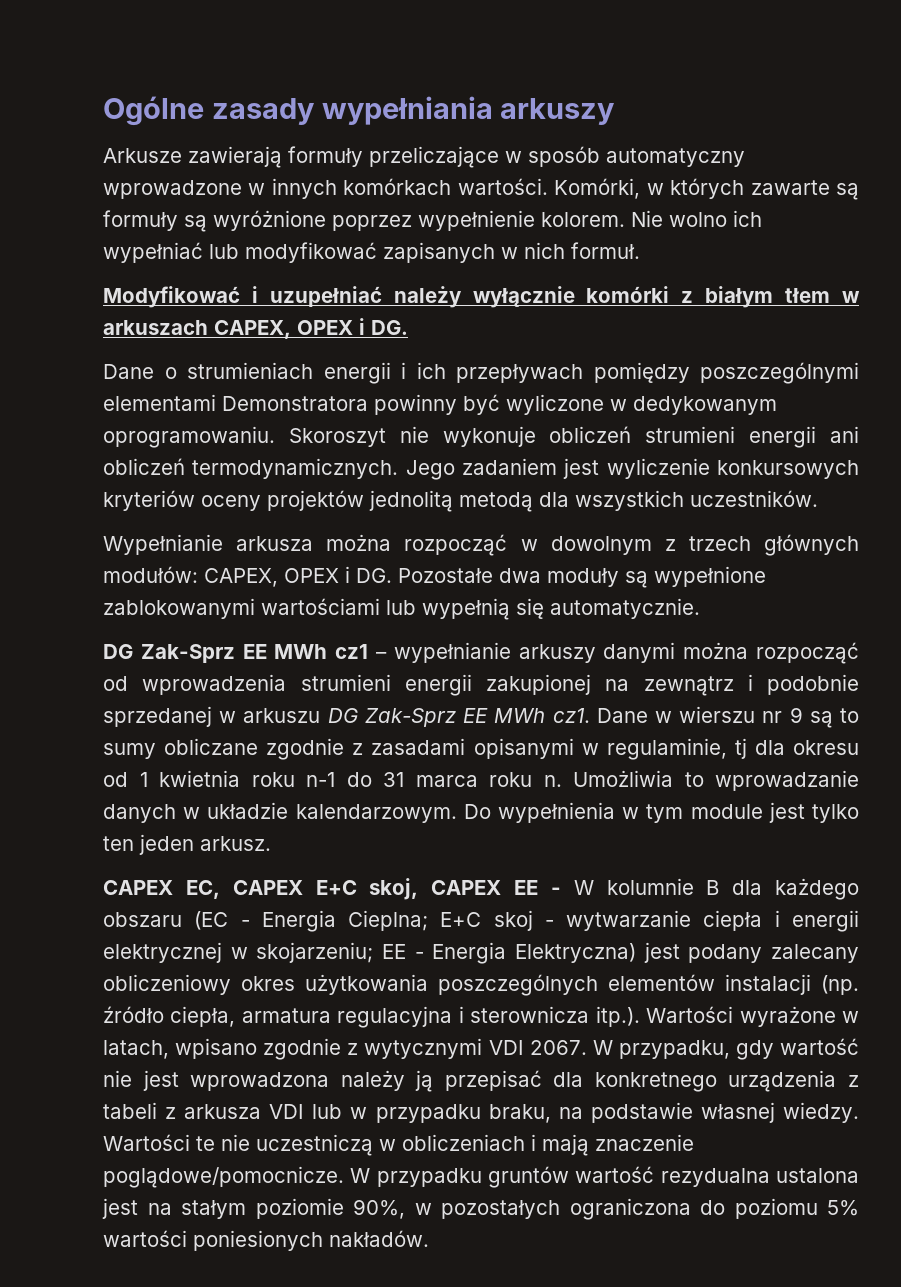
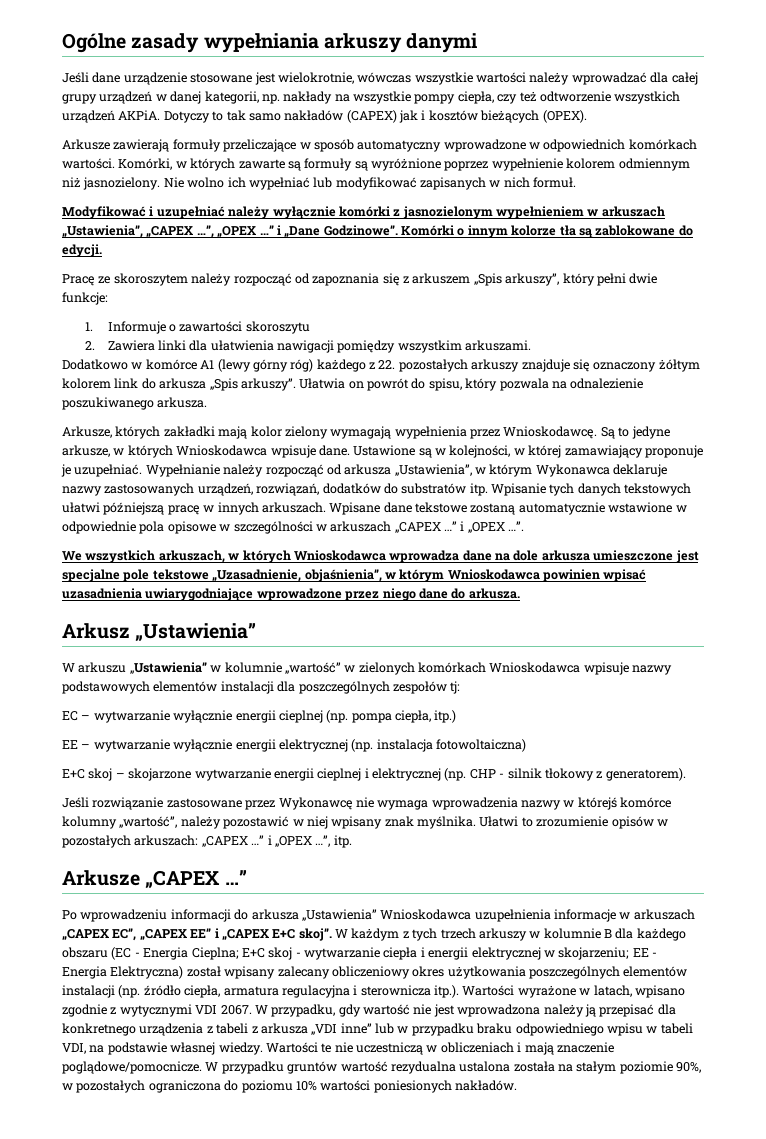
(615, 111) none -> [406,33,478,53] [62,72,698,85] [62,91,681,104] [62,110,587,123] danymi // Jeśli dane urządzenie stosowane jest wielokrotnie, wówczas wszystkie wartości należy wprowadzać dla całej grupy urządzeń w danej kategorii, np. nakłady na wszystkie pompy ciepła, czy też odtworzenie wszystkich urządzeń AKPiA. Dotyczy to tak samo nakładów (CAPEX) jak i kosztów bieżących (OPEX).
[271,178,337,199] innych -> [543,139,626,152] odpowiednich
[541,212,625,227] kolorem. -> [566,158,690,171] [62,177,161,190] kolorem odmiennym niż jasnozielony.
[705,286,861,308] [103,318,408,339] [103,362,859,384] [103,394,777,415] [103,426,859,448] [103,458,859,480] [103,490,818,512] [103,534,859,556] [103,566,766,588] [103,598,700,620] [103,642,859,664] [103,674,859,696] [103,706,859,728] [103,738,860,760] [103,770,859,791] [103,802,860,823] [103,834,271,855] [103,878,594,900] białym tłem w arkuszach CAPEX, OPEX i DG. // Dane o strumieniach energii i ich przepływach pomiędzy poszczególnymi elementami Demonstratora powinny być wyliczone w dedykowanym oprogramowaniu. Skoroszyt nie wykonuje obliczeń strumieni energii ani obliczeń termodynamicznych. Jego zadaniem jest wyliczenie konkursowych kryteriów oceny projektów jednolitą metodą dla wszystkich uczestników. // Wypełnianie arkusza można rozpocząć w dowolnym z trzech głównych modułów: CAPEX, OPEX i DG. Pozostałe dwa moduły są wypełnione zablokowanymi wartościami lub wypełnią się automatycznie. // DG Zak-Sprz EE MWh cz1 – wypełnianie arkuszy danymi można rozpocząć od wprowadzenia strumieni energii zakupionej na zewnątrz i podobnie sprzedanej w arkuszu DG Zak-Sprz EE MWh cz1. Dane w wierszu nr 9 są to sumy obliczane zgodnie z zasadami opisanymi w regulaminie, tj dla okresu od 1 kwietnia roku n-1 do 31 marca roku n. Umożliwia to wprowadzanie danych w układzie kalendarzowym. Do wypełnienia w tym module jest tylko ten jeden arkusz. // CAPEX EC, CAPEX E+C skoj, CAPEX EE - W -> [402,206,665,219] [62,225,693,238] [62,244,102,257] [62,273,658,286] [62,292,108,305] [84,321,310,334] [84,340,532,353] [62,359,700,372] [62,378,644,391] [62,397,208,410] [62,426,670,439] [62,445,703,458] [61,464,668,477] [62,483,692,496] [62,502,687,515] [62,521,525,534] [62,550,699,563] [62,569,647,582] [62,588,520,601] [62,623,257,642] [62,662,673,675] [62,681,461,694] [62,710,457,723] [62,739,526,752] [62,768,686,781] [62,797,672,810] [62,816,668,829] [62,835,352,848] [62,870,247,889] [62,909,695,922] [62,928,541,941] jasnozielonym wypełnieniem w arkuszach „Ustawienia”, „CAPEX …”, „OPEX …” i „Dane Godzinowe”. Komórki o innym kolorze tła są zablokowane do edycji. // Pracę ze skoroszytem należy rozpocząć od zapoznania się z arkuszem „Spis arkuszy”, który pełni dwie funkcje: // 1. Informuje o zawartości skoroszytu // 2. Zawiera linki dla ułatwienia nawigacji pomiędzy wszystkim arkuszami. // Dodatkowo w komórce A1 (lewy górny róg) każdego z 22. pozostałych arkuszy znajduje się oznaczony żółtym kolorem link do arkusza „Spis arkuszy”. Ułatwia on powrót do spisu, który pozwala na odnalezienie poszukiwanego arkusza. // Arkusze, których zakładki mają kolor zielony wymagają wypełnienia przez Wnioskodawcę. Są to jedyne arkusze, w których Wnioskodawca wpisuje dane. Ustawione są w kolejności, w której zamawiający proponuje je uzupełniać. Wypełnianie należy rozpocząć od arkusza „Ustawienia”, w którym Wykonawca deklaruje nazwy zastosowanych urządzeń, rozwiązań, dodatków do substratów itp. Wpisanie tych danych tekstowych ułatwi późniejszą pracę w innych arkuszach. Wpisane dane tekstowe zostaną automatycznie wstawione w odpowiednie pola opisowe w szczególności w arkuszach „CAPEX …” i „OPEX …”. // We wszystkich arkuszach, w których Wnioskodawca wprowadza dane na dole arkusza umieszczone jest specjalne pole tekstowe „Uzasadnienie, objaśnienia”, w którym Wnioskodawca powinien wpisać uzasadnienia uwiarygodniające wprowadzone przez niego dane do arkusza. // Arkusz „Ustawienia” // W arkuszu „Ustawienia” w kolumnie „wartość” w zielonych komórkach Wnioskodawca wpisuje nazwy podstawowych elementów instalacji dla poszczególnych zespołów tj: // EC – wytwarzanie wyłącznie energii cieplnej (np. pompa ciepła, itp.) // EE – wytwarzanie wyłącznie energii elektrycznej (np. instalacja fotowoltaiczna) // E+C skoj – skojarzone wytwarzanie energii cieplnej i elektrycznej (np. CHP - silnik tłokowy z generatorem). // Jeśli rozwiązanie zastosowane przez Wykonawcę nie wymaga wprowadzenia nazwy w którejś komórce kolumny „wartość”, należy pozostawić w niej wpisany znak myślnika. Ułatwi to zrozumienie opisów w pozostałych arkuszach: „CAPEX …” i „OPEX …”, itp. // Arkusze „CAPEX …” // Po wprowadzeniu informacji do arkusza „Ustawienia” Wnioskodawca uzupełnienia informacje w arkuszach „CAPEX EC”, „CAPEX EE” i „CAPEX E+C skoj”. W każdym z tych trzech arkuszy w
[643,942,763,963] jest podany -> [186,966,276,979] został wpisany
[269,1104,305,1119] VDI -> [311,1023,372,1035] „VDI inne”
[488,1104,551,1123] braku, -> [476,1023,693,1036] [62,1043,86,1054] braku odpowiedniego wpisu w tabeli VDI,
[102,1198,138,1219] jest -> [513,1061,555,1072] została
[827,1200,859,1216] 5% -> [295,1081,317,1091] 10%

